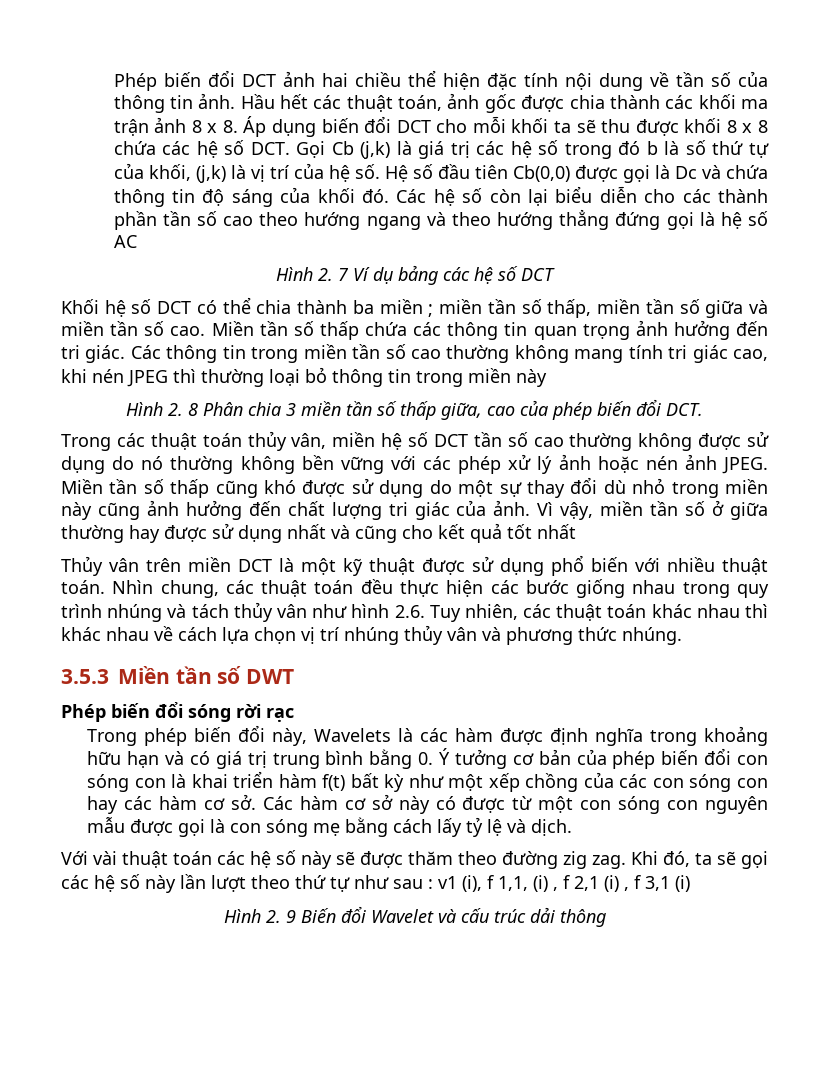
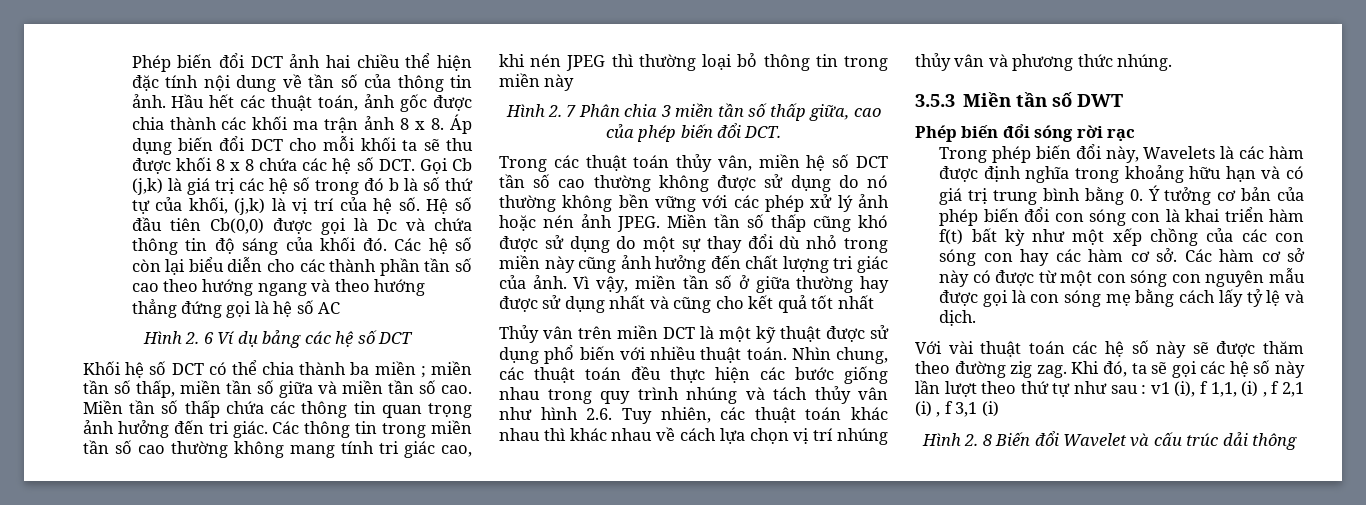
[338,268,349,281] 7 -> [203,332,214,344] 6
[188,403,198,416] 8 -> [566,105,577,117] 7
[285,910,296,923] 9 -> [982,434,992,446] 8

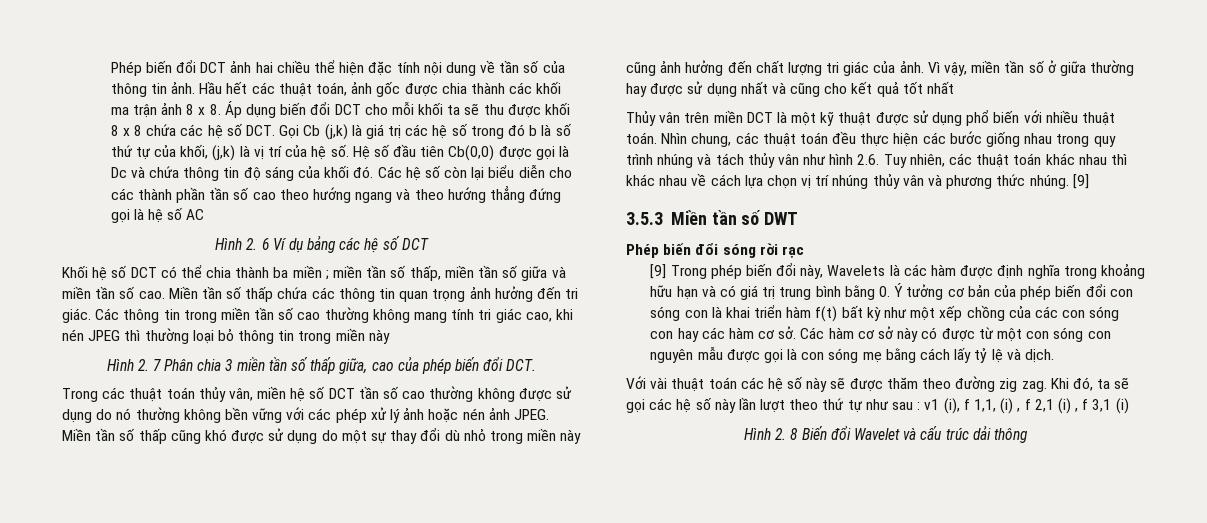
(1173, 62) none -> [1072,174,1089,189] [9]
(1136, 135) none -> [650,264,667,279] [9]

